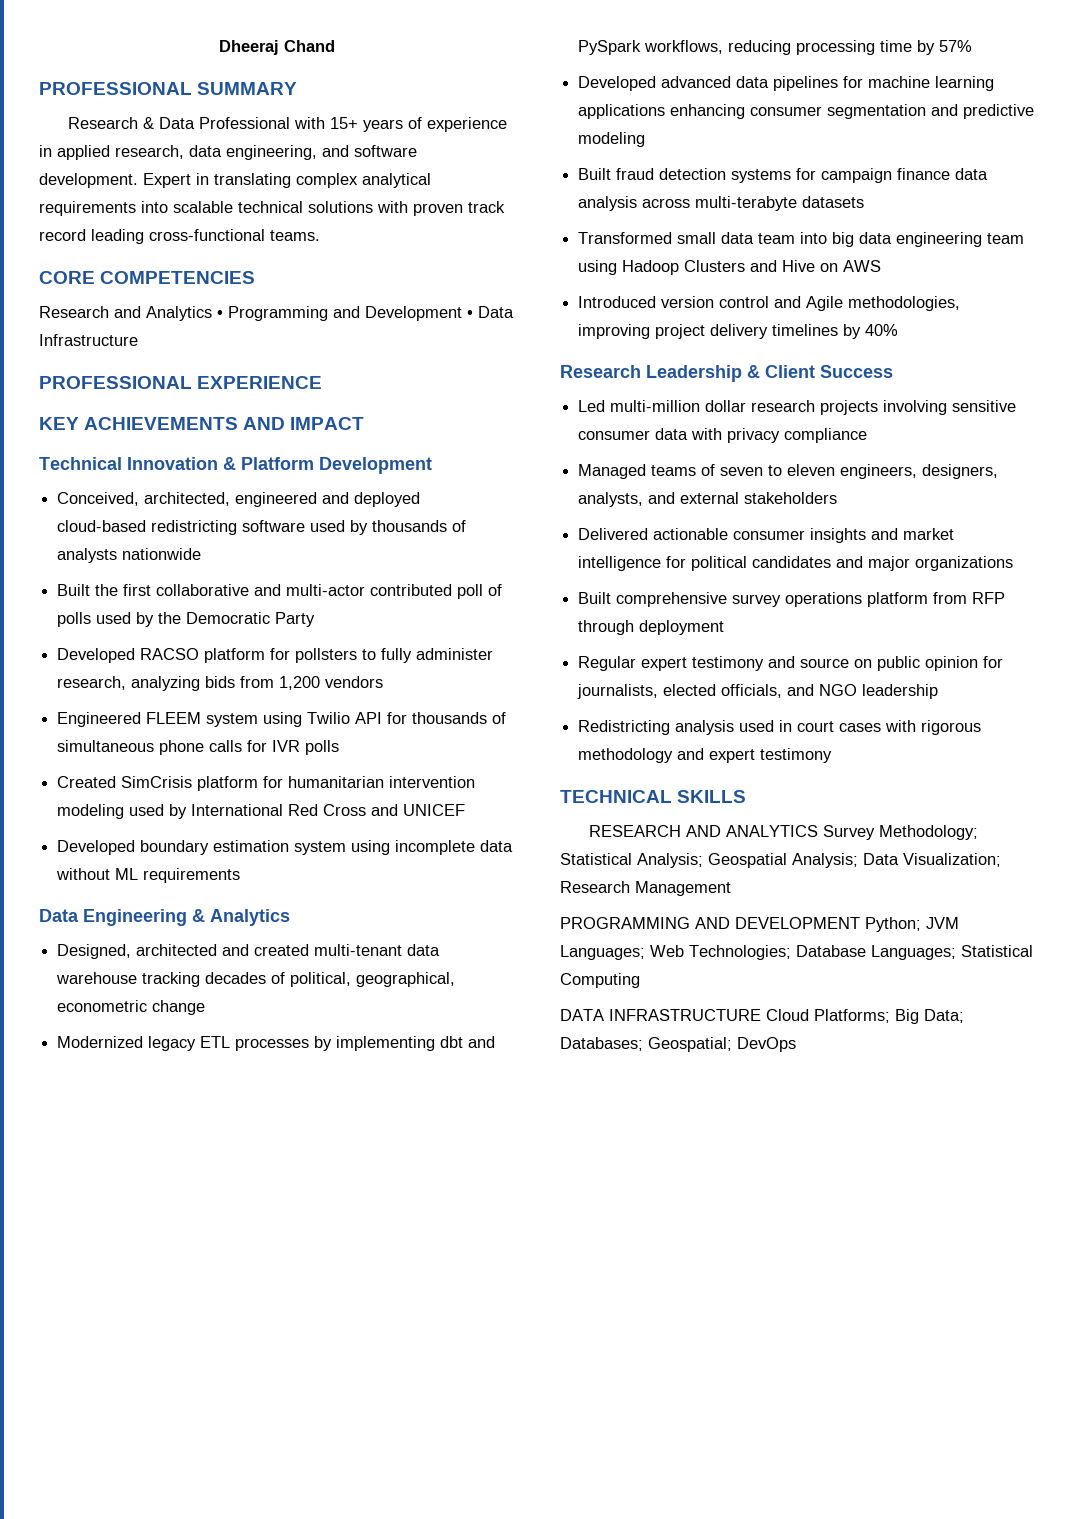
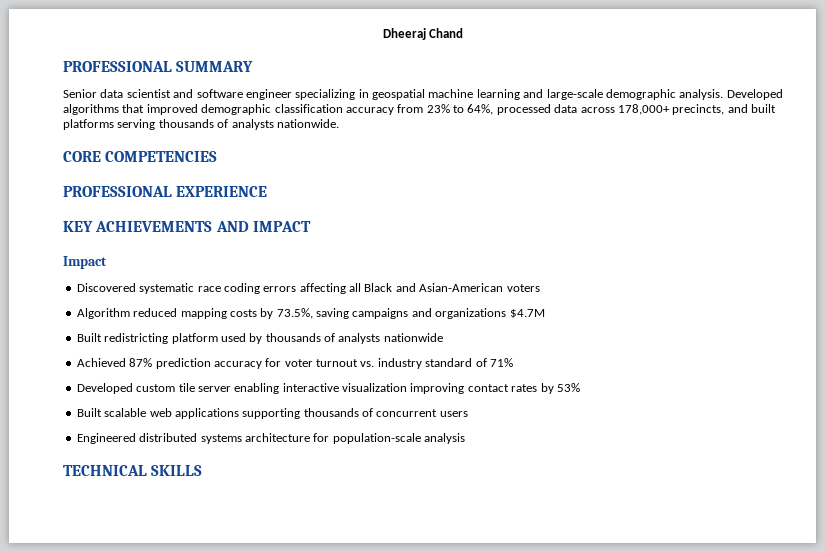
[67,117,507,132] [39,145,417,160] [39,173,431,188] [39,201,505,216] [39,229,320,244] [39,271,256,284] [39,306,514,321] [39,334,138,346] Research & Data Professional with 15+ years of experience in applied research, data engineering, and software development. Expert in translating complex analytical requirements into scalable technical solutions with proven track record leading cross-functional teams. // CORE COMPETENCIES // Research and Analytics • Programming and Development • Data Infrastructure -> [63,89,783,100] [63,104,776,115] [63,119,339,130] [63,151,218,162] Senior data scientist and software engineer specializing in geospatial machine learning and large-scale demographic analysis. Developed algorithms that improved demographic classification accuracy from 23% to 64%, processed data across 178,000+ precincts, and built platforms serving thousands of analysts nationwide. // CORE COMPETENCIES
[39,457,432,474] [57,492,421,507] [57,520,306,535] Technical Innovation & Platform Development // Conceived, architected, engineered and deployed cloud-based redistricting software -> [63,256,107,269] [76,283,540,294] [76,308,545,319] [76,333,218,344] Impact // Discovered systematic race coding errors affecting all Black and Asian-American voters // Algorithm reduced mapping costs by 73.5%, saving campaigns and organizations $4.7M // Built redistricting platform
[57,584,503,599] [57,612,316,627] [57,648,494,663] [57,676,384,691] [57,712,507,727] [57,740,340,755] [57,776,476,791] [57,804,466,819] [57,840,514,855] [56,868,241,883] [39,909,290,926] [57,944,441,959] [56,972,456,987] [57,1000,206,1015] [57,1036,496,1051] [578,40,973,55] [578,76,995,91] [578,104,1035,119] [578,132,646,147] [578,168,989,183] [578,196,865,211] [578,232,1025,247] [578,260,882,275] [578,296,961,311] [578,324,899,339] [560,365,893,382] [578,400,1017,415] [578,428,868,443] [578,464,999,479] [578,492,838,507] [578,528,955,543] [578,556,1014,571] [578,592,1006,607] [578,620,725,635] [578,656,1004,671] [577,684,939,699] [578,720,982,735] [578,748,833,763] [560,790,747,803] [588,825,978,840] [560,853,1001,868] [560,881,731,896] [560,917,959,932] [560,945,1033,960] [560,973,640,988] [560,1009,964,1024] [560,1037,796,1052] Built the first collaborative and multi-actor contributed poll of polls used by the Democratic Party // Developed RACSO platform for pollsters to fully administer research, analyzing bids from 1,200 vendors // Engineered FLEEM system using Twilio API for thousands of simultaneous phone calls for IVR polls // Created SimCrisis platform for humanitarian intervention modeling used by International Red Cross and UNICEF // Developed boundary estimation system using incomplete data without ML requirements // Data Engineering & Analytics // Designed, architected and created multi-tenant data warehouse tracking decades of political, geographical, econometric change // Modernized legacy ETL processes by implementing dbt and PySpark workflows, reducing processing time by 57% // Developed advanced data pipelines for machine learning applications enhancing consumer segmentation and predictive modeling // Built fraud detection systems for campaign finance data analysis across multi-terabyte datasets // Transformed small data team into big data engineering team using Hadoop Clusters and Hive on AWS // Introduced version control and Agile methodologies, improving project delivery timelines by 40% // Research Leadership & Client Success // Led multi-million dollar research projects involving sensitive consumer data with privacy compliance // Managed teams of seven to eleven engineers, designers, analysts, and external stakeholders // Delivered actionable consumer insights and market intelligence for political candidates and major organizations // Built comprehensive survey operations platform from RFP through deployment // Regular expert testimony and source on public opinion for journalists, elected officials, and NGO leadership // Redistricting analysis used in court cases with rigorous methodology and expert testimony // TECHNICAL SKILLS // RESEARCH AND ANALYTICS Survey Methodology; Statistical Analysis; Geospatial Analysis; Data Visualization; Research Management // PROGRAMMING AND DEVELOPMENT Python; JVM Languages; Web Technologies; Database Languages; Statistical Computing // DATA INFRASTRUCTURE Cloud Platforms; Big Data; Databases; Geospatial; DevOps -> [76,358,513,369] [76,383,580,394] [76,408,468,419] [76,433,465,444] [63,465,203,476] Achieved 87% prediction accuracy for voter turnout vs. industry standard of 71% // Developed custom tile server enabling interactive visualization improving contact rates by 53% // Built scalable web applications supporting thousands of concurrent users // Engineered distributed systems architecture for population-scale analysis // TECHNICAL SKILLS

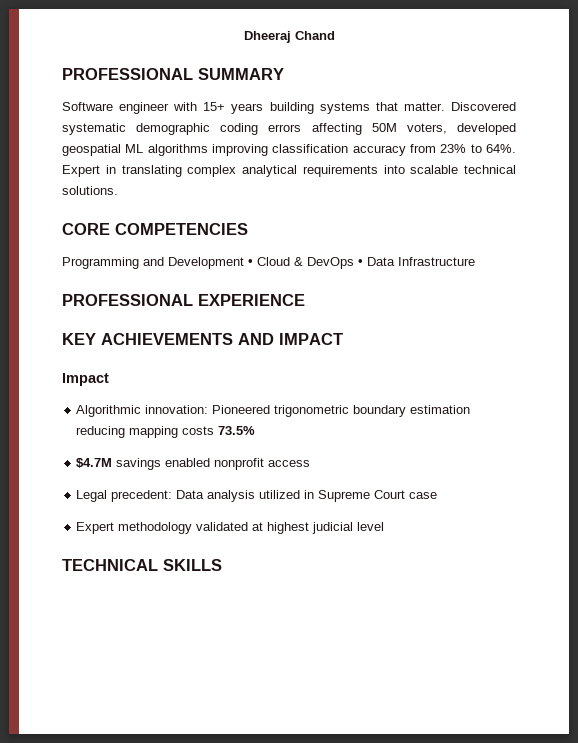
[63,89,783,100] [63,104,272,115] Senior data scientist and software engineer specializing in geospatial machine learning and large-scale demographic analysis. Developed algorithms that improved demographic -> [62,102,516,114] [62,123,516,135] [62,144,268,156] Software engineer with 15+ years building systems that matter. Discovered systematic demographic coding errors affecting 50M voters, developed geospatial ML algorithms improving
[467,104,776,115] [63,119,339,130] [63,151,218,162] 64%, processed data across 178,000+ precincts, and built platforms serving thousands of analysts nationwide. // CORE COMPETENCIES -> [485,144,516,153] [62,165,516,177] [62,186,118,195] [62,223,248,235] [62,257,475,269] 64%. Expert in translating complex analytical requirements into scalable technical solutions. // CORE COMPETENCIES // Programming and Development • Cloud & DevOps • Data Infrastructure
[76,283,540,294] [76,308,545,319] [76,333,443,344] [76,358,513,369] [76,383,580,394] [76,408,468,419] [76,433,465,444] Discovered systematic race coding errors affecting all Black and Asian-American voters // Algorithm reduced mapping costs by 73.5%, saving campaigns and organizations $4.7M // Built redistricting platform used by thousands of analysts nationwide // Achieved 87% prediction accuracy for voter turnout vs. industry standard of 71% // Developed custom tile server enabling interactive visualization improving contact rates by 53% // Built scalable web applications supporting thousands of concurrent users // Engineered distributed systems architecture for population-scale analysis -> [76,405,471,417] [76,426,256,438] [76,458,311,470] [76,490,438,502] [76,522,385,534] Algorithmic innovation: Pioneered trigonometric boundary estimation reducing mapping costs 73.5% // $4.7M savings enabled nonprofit access // Legal precedent: Data analysis utilized in Supreme Court case // Expert methodology validated at highest judicial level

